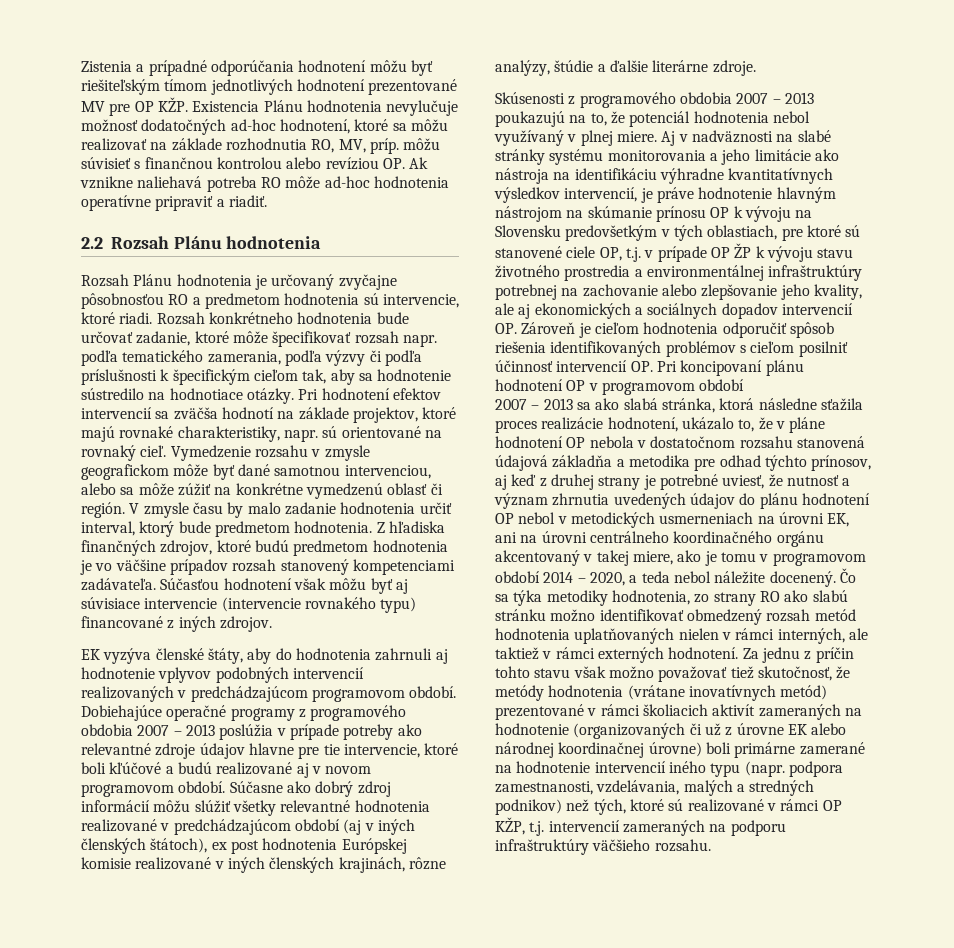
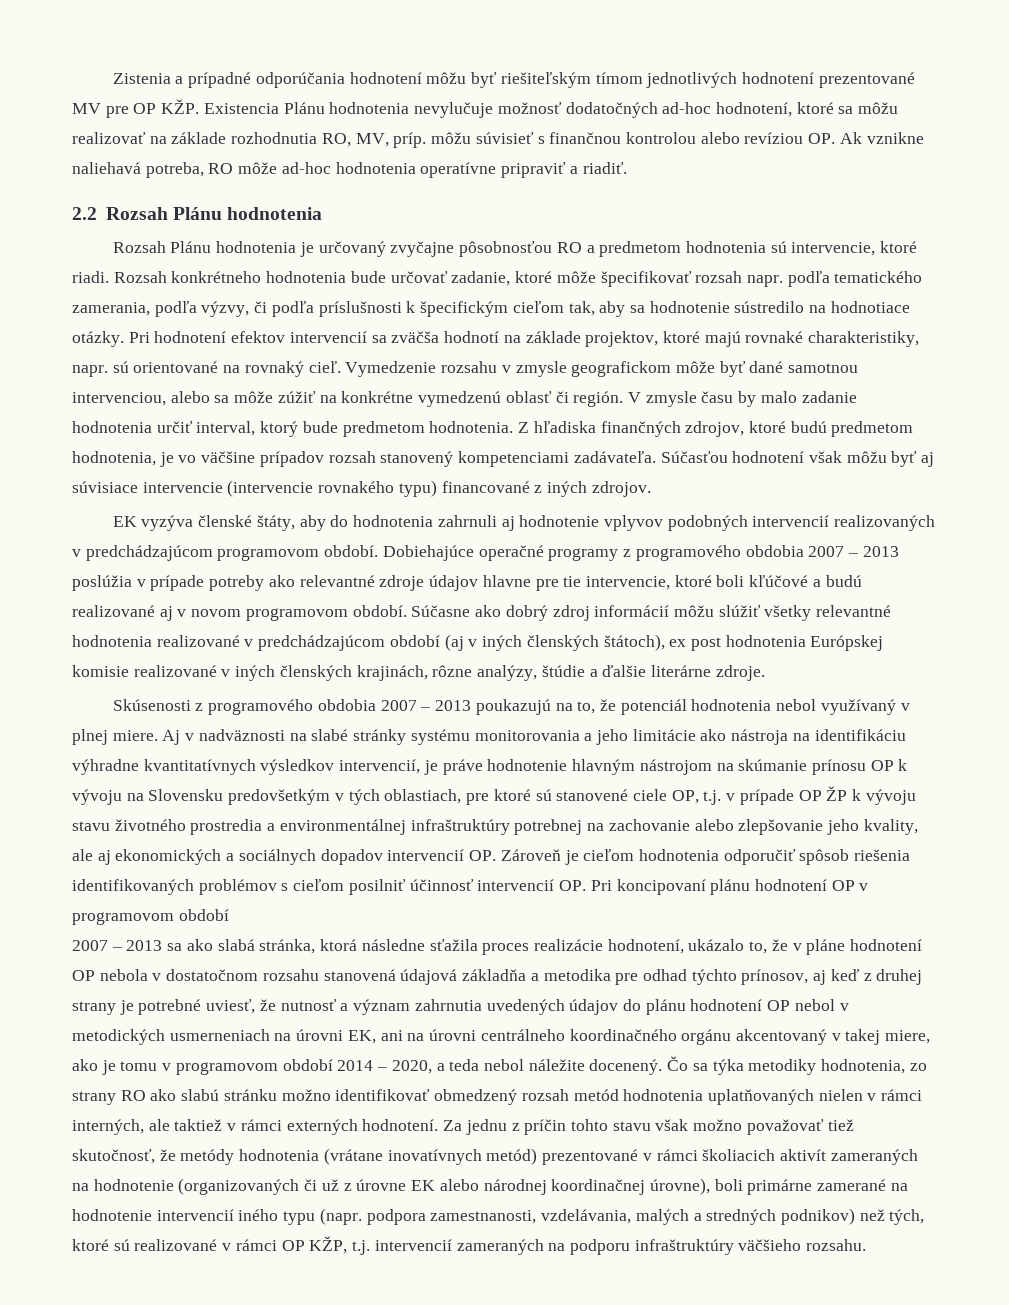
[206,176,257,192] potreba -> [145,162,204,178] potreba,
[325,350,366,366] výzvy -> [201,301,250,317] výzvy,
[372,540,448,552] hodnotenia -> [72,451,156,466] hodnotenia,
[552,493,610,506] zhrnutia -> [414,999,482,1011] zahrnutia
[648,742,702,757] úrovne) -> [649,1178,710,1195] úrovne),

